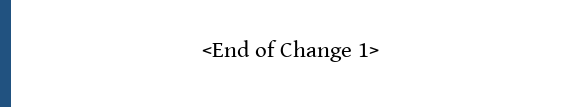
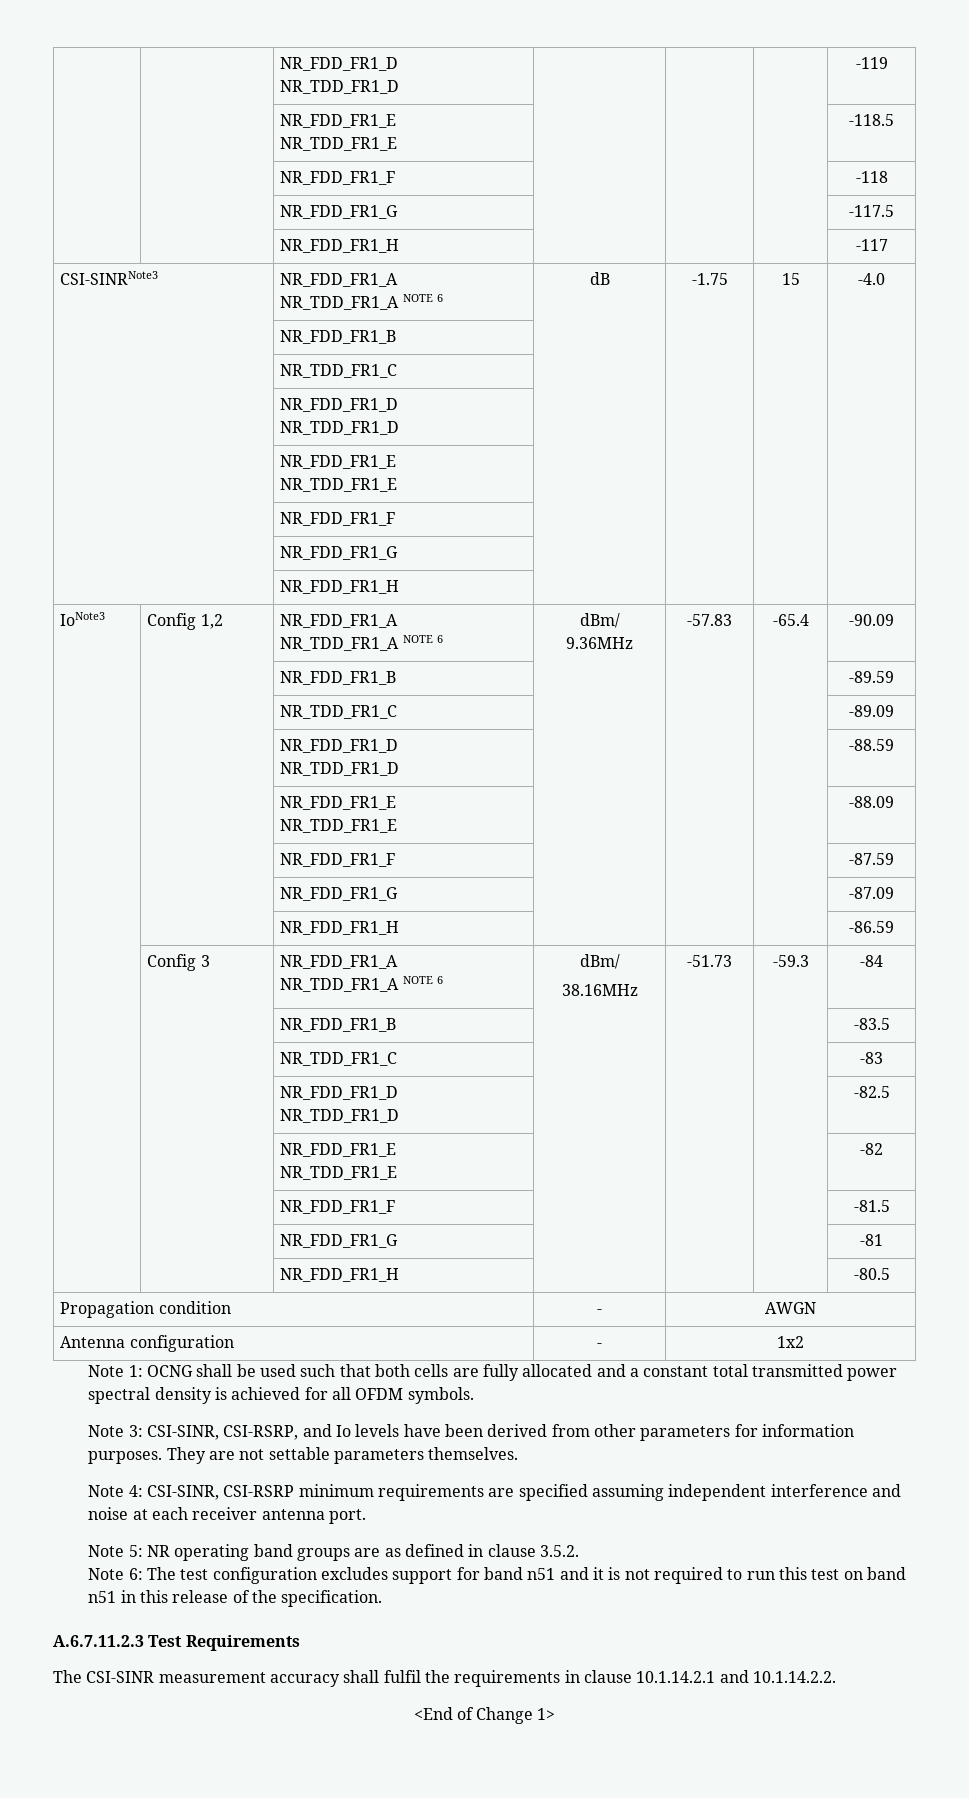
(201, 48) none -> [280,57,399,71] [280,80,400,94] [855,57,888,69] [280,114,397,128] [280,137,398,151] [849,114,894,126] [280,171,396,185] [855,171,888,183] [280,205,399,219] [849,205,894,217] [280,239,400,253] [855,239,888,251] [60,271,159,285] [280,273,399,287] [280,294,443,310] [589,272,610,285] [691,273,728,285] [781,273,800,285] [858,273,885,285] [280,330,397,344] [280,364,398,378] [280,398,399,412] [280,421,400,435] [280,455,397,469] [280,478,398,492] [280,512,396,526] [280,546,399,560] [280,580,400,594] [60,612,106,626] [147,613,223,630] [280,614,399,628] [280,635,443,651] [579,613,620,628] [566,637,633,649] [687,614,732,626] [772,614,809,626] [849,614,894,626] [280,671,397,685] [849,671,894,683] [280,705,398,719] [849,705,894,717] [280,739,399,753] [280,762,400,776] [849,739,894,751] [280,796,397,810] [280,819,398,833] [849,796,894,808] [280,853,396,867] [849,853,894,865] [280,887,399,901] [849,887,894,899] [280,921,400,935] [849,921,894,933] [147,954,210,971] [280,955,399,969] [280,976,443,992] [579,954,620,969] [561,984,638,996] [687,955,732,967] [772,955,809,967] [860,955,883,967] [280,1018,397,1032] [853,1018,890,1030] [280,1052,398,1066] [860,1052,883,1064] [280,1086,399,1100] [280,1109,400,1123] [853,1086,890,1098] [280,1143,397,1157] [280,1166,398,1180] [860,1143,883,1155] [280,1200,396,1214] [853,1200,890,1212] [280,1234,399,1248] [860,1234,883,1246] [280,1268,400,1282] [853,1268,890,1280] [60,1301,231,1318] [597,1309,602,1314] [765,1302,816,1314] [60,1335,234,1352] [597,1343,602,1348] [777,1336,804,1348] [88,1364,898,1381] [88,1387,474,1404] [88,1424,854,1441] [88,1447,519,1464] [88,1484,901,1501] [88,1507,367,1524] [88,1544,579,1561] [88,1567,906,1584] [88,1590,383,1607] [53,1635,300,1651] [53,1670,836,1687] | | NR_FDD_FR1_D // NR_TDD_FR1_D | | | | -119 // | | NR_FDD_FR1_E // NR_TDD_FR1_E | | | | -118.5 // | | NR_FDD_FR1_F | | | | -118 // | | NR_FDD_FR1_G | | | | -117.5 // | | NR_FDD_FR1_H | | | | -117 // CSI-SINRNote3 | NR_FDD_FR1_A // NR_TDD_FR1_A NOTE 6 | dB | -1.75 | 15 | -4.0 // | NR_FDD_FR1_B | | | | // | NR_TDD_FR1_C | | | | // | NR_FDD_FR1_D // NR_TDD_FR1_D | | | | // | NR_FDD_FR1_E // NR_TDD_FR1_E | | | | // | NR_FDD_FR1_F | | | | // | NR_FDD_FR1_G | | | | // | NR_FDD_FR1_H | | | | // IoNote3 | Config 1,2 | NR_FDD_FR1_A // NR_TDD_FR1_A NOTE 6 | dBm/ // 9.36MHz | -57.83 | -65.4 | -90.09 // | | NR_FDD_FR1_B | | | | -89.59 // | | NR_TDD_FR1_C | | | | -89.09 // | | NR_FDD_FR1_D // NR_TDD_FR1_D | | | | -88.59 // | | NR_FDD_FR1_E // NR_TDD_FR1_E | | | | -88.09 // | | NR_FDD_FR1_F | | | | -87.59 // | | NR_FDD_FR1_G | | | | -87.09 // | | NR_FDD_FR1_H | | | | -86.59 // | Config 3 | NR_FDD_FR1_A // NR_TDD_FR1_A NOTE 6 | dBm/ // 38.16MHz | -51.73 | -59.3 | -84 // | | NR_FDD_FR1_B | | | | -83.5 // | | NR_TDD_FR1_C | | | | -83 // | | NR_FDD_FR1_D // NR_TDD_FR1_D | | | | -82.5 // | | NR_FDD_FR1_E // NR_TDD_FR1_E | | | | -82 // | | NR_FDD_FR1_F | | | | -81.5 // | | NR_FDD_FR1_G | | | | -81 // | | NR_FDD_FR1_H | | | | -80.5 // Propagation condition | - | AWGN // Antenna configuration | - | 1x2 // Note 1: OCNG shall be used such that both cells are fully allocated and a constant total transmitted power spectral density is achieved for all OFDM symbols. // Note 3: CSI-SINR, CSI-RSRP, and Io levels have been derived from other parameters for information purposes. They are not settable parameters themselves. // Note 4: CSI-SINR, CSI-RSRP minimum requirements are specified assuming independent interference and noise at each receiver antenna port. // Note 5: NR operating band groups are as defined in clause 3.5.2. // Note 6: The test configuration excludes support for band n51 and it is not required to run this test on band n51 in this release of the specification. // A.6.7.11.2.3 Test Requirements // The CSI-SINR measurement accuracy shall fulfil the requirements in clause 10.1.14.2.1 and 10.1.14.2.2. //

